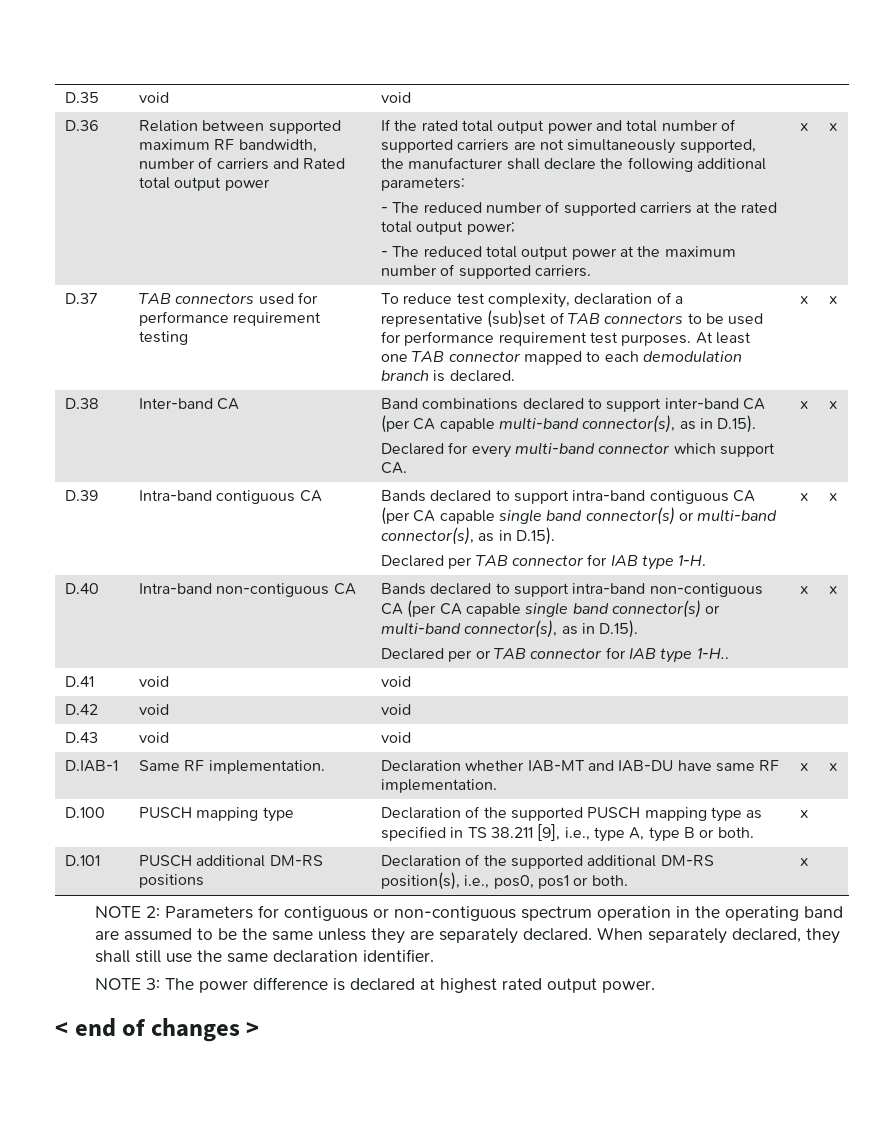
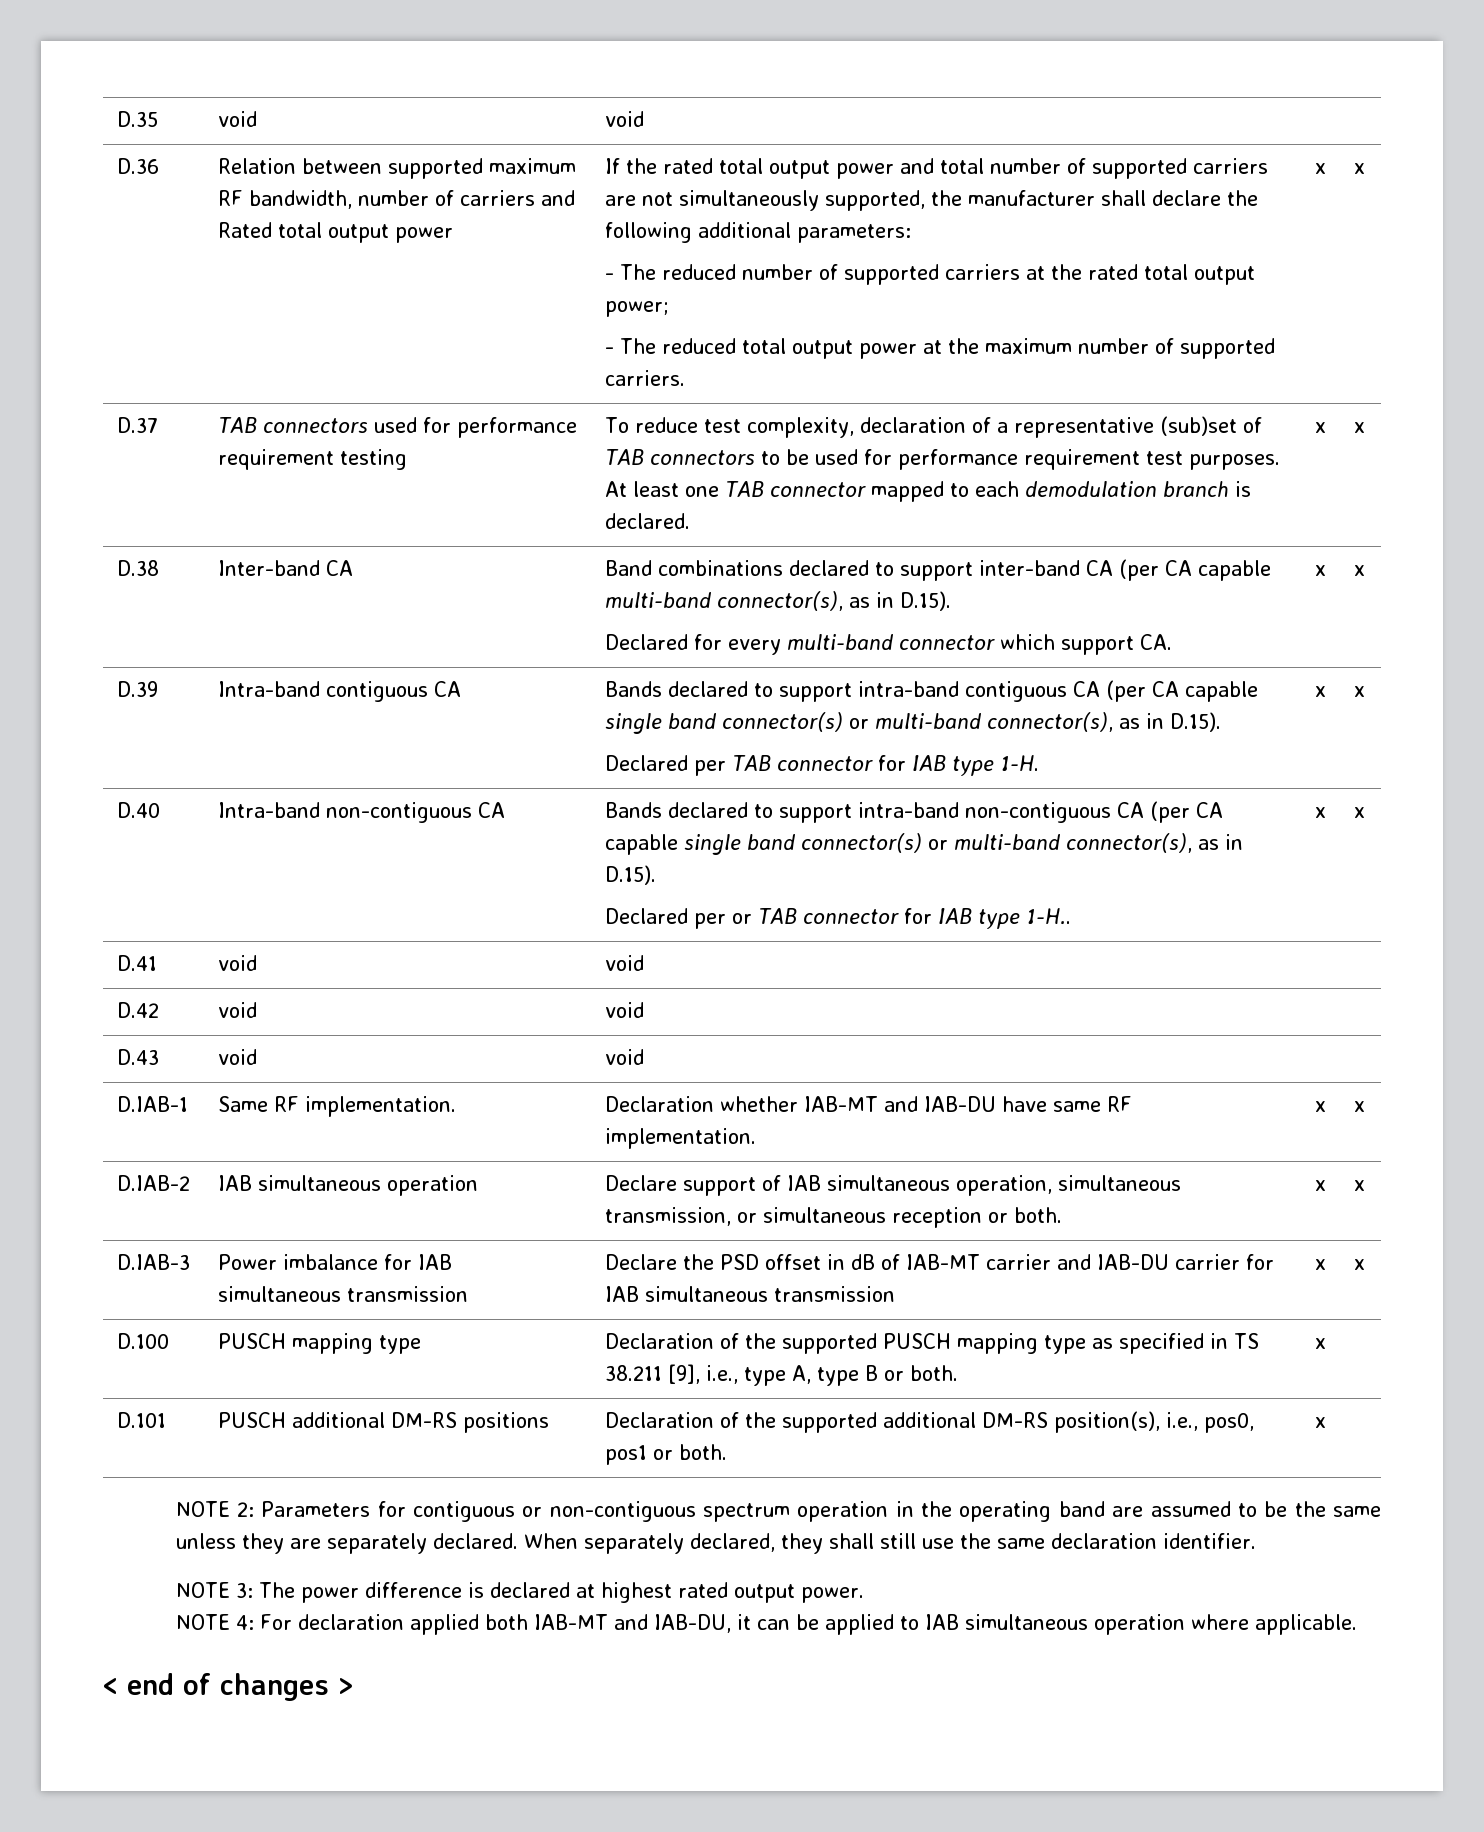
(838, 767) none -> [116,1175,190,1191] [217,1175,478,1196] [604,1175,1181,1196] [604,1207,1062,1228] [1314,1180,1326,1191] [1353,1180,1365,1191] [116,1254,190,1270] [217,1254,452,1270] [217,1286,468,1302] [604,1254,1274,1270] [604,1286,895,1302] [1314,1259,1326,1270] [1353,1259,1365,1270] // D.IAB-2 | IAB simultaneous operation | Declare support of IAB simultaneous operation, simultaneous transmission, or simultaneous reception or both. | x | x // D.IAB-3 | Power imbalance for IAB simultaneous transmission | Declare the PSD offset in dB of IAB-MT carrier and IAB-DU carrier for IAB simultaneous transmission | x | x
(656, 986) none -> [175,1614,1357,1635] // NOTE 4: For declaration applied both IAB-MT and IAB-DU, it can be applied to IAB simultaneous operation where applicable.

